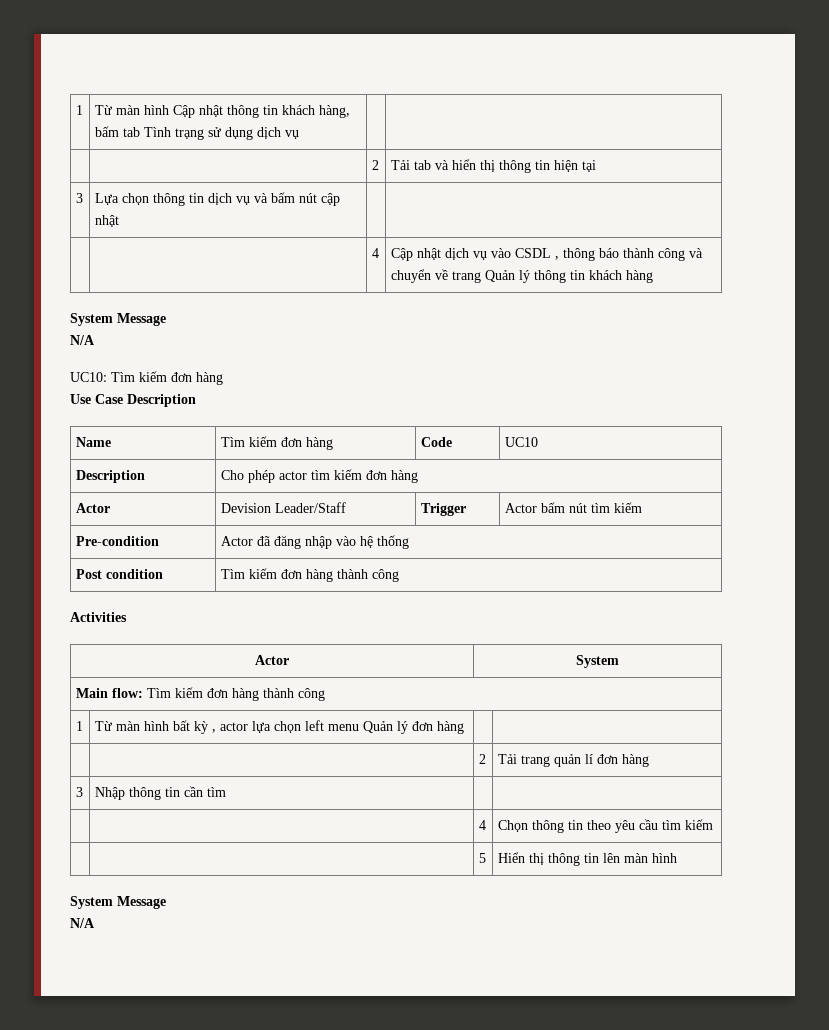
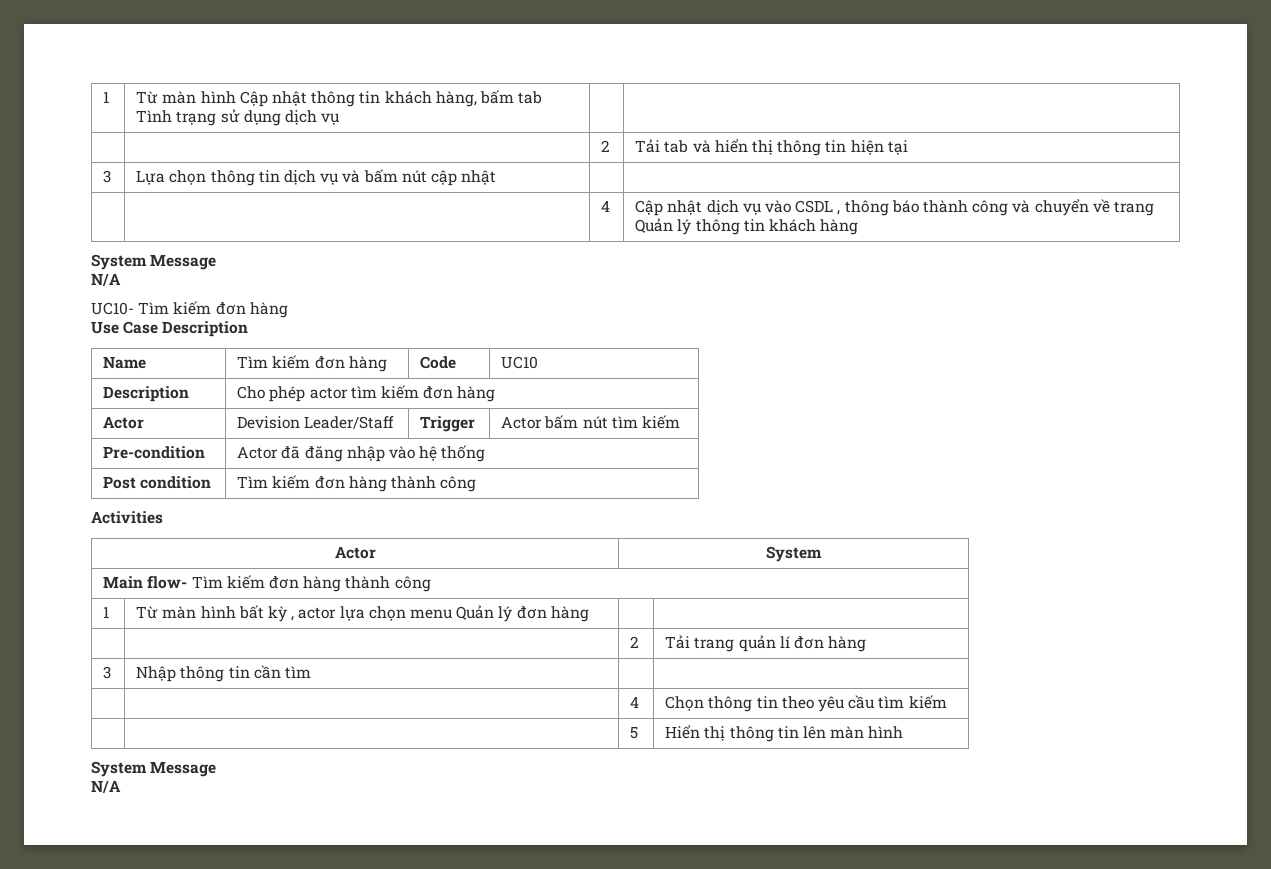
[70,372,107,382] UC10: -> [91,302,134,315] UC10-
[111,688,143,698] flow: -> [147,576,188,589] flow-
[304,720,324,731] left -> (406, 613) none

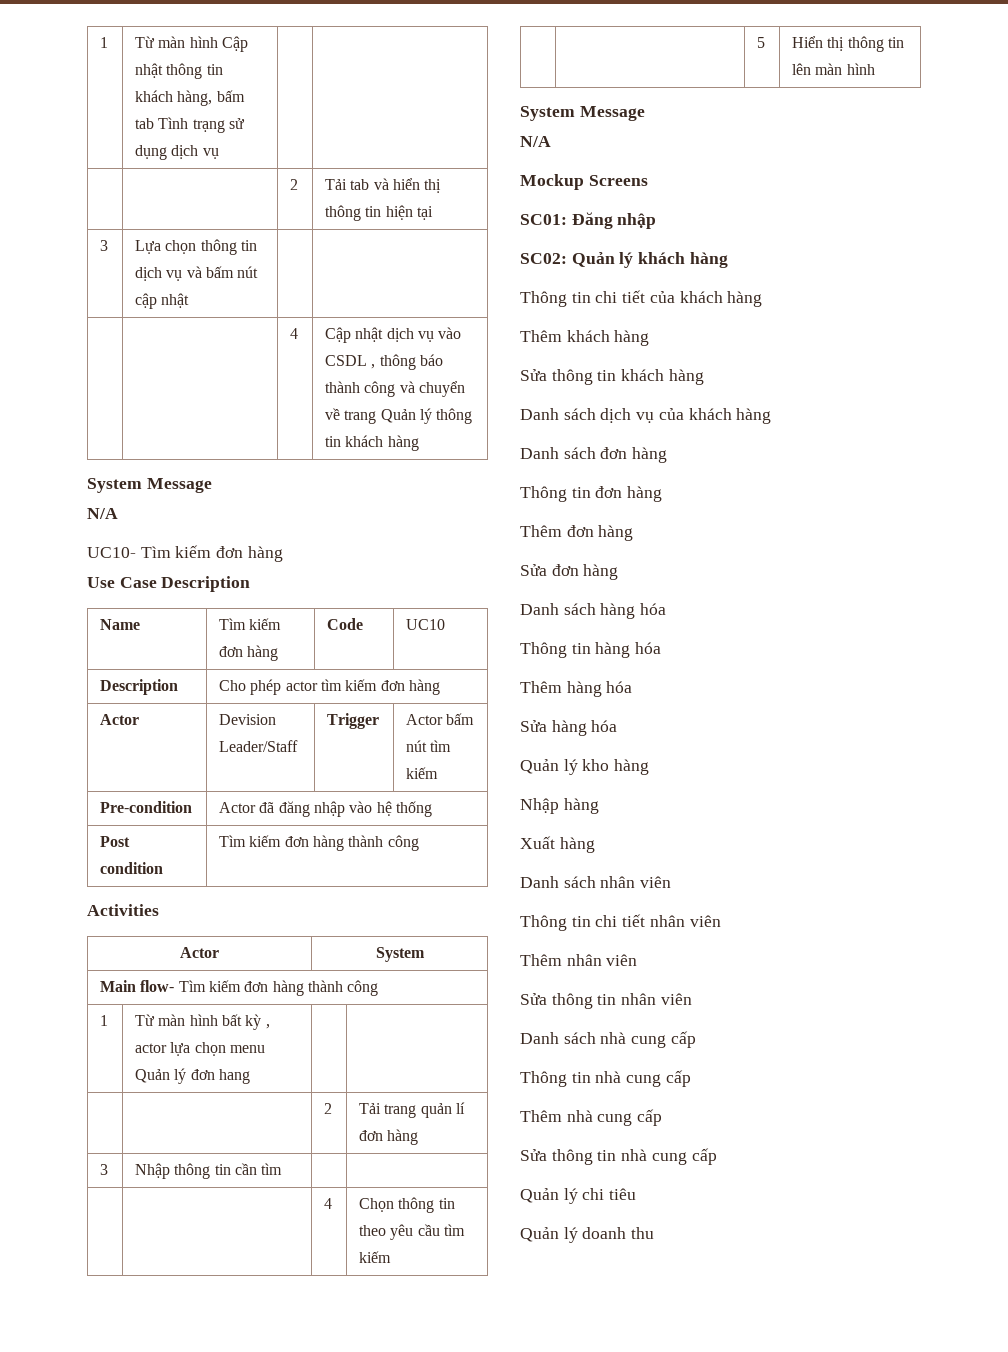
[550,606,589,622] hàng -> [218,1069,250,1084] hang
(121, 786) none -> [520,174,648,190] [520,212,657,229] [520,252,728,268] [520,290,763,307] [520,330,650,346] [520,369,704,385] [520,408,772,424] [520,447,668,463] [520,486,663,502] [520,525,634,541] [520,564,619,580] [520,603,667,619] [520,642,662,658] [520,681,633,697] [520,720,618,736] [520,759,650,775] [520,798,599,814] [520,836,595,853] [520,876,672,888] [520,914,721,931] [520,954,638,966] [520,993,692,1009] [520,1031,696,1048] [520,1070,691,1087] [520,1109,663,1126] [520,1148,717,1165] [520,1188,637,1204] [520,1227,655,1243] // Mockup Screens // SC01: Đăng nhập // SC02: Quản lý khách hàng // Thông tin chi tiết của khách hàng // Thêm khách hàng // Sửa thông tin khách hàng // Danh sách dịch vụ của khách hàng // Danh sách đơn hàng // Thông tin đơn hàng // Thêm đơn hàng // Sửa đơn hàng // Danh sách hàng hóa // Thông tin hàng hóa // Thêm hàng hóa // Sửa hàng hóa // Quản lý kho hàng // Nhập hàng // Xuất hàng // Danh sách nhân viên // Thông tin chi tiết nhân viên // Thêm nhân viên // Sửa thông tin nhân viên // Danh sách nhà cung cấp // Thông tin nhà cung cấp // Thêm nhà cung cấp // Sửa thông tin nhà cung cấp // Quản lý chi tiêu // Quản lý doanh thu

